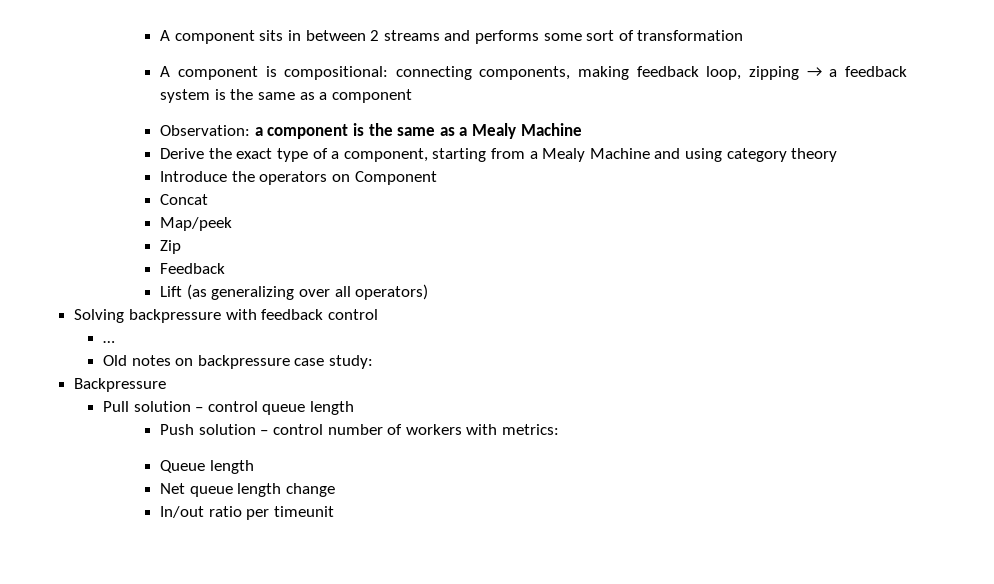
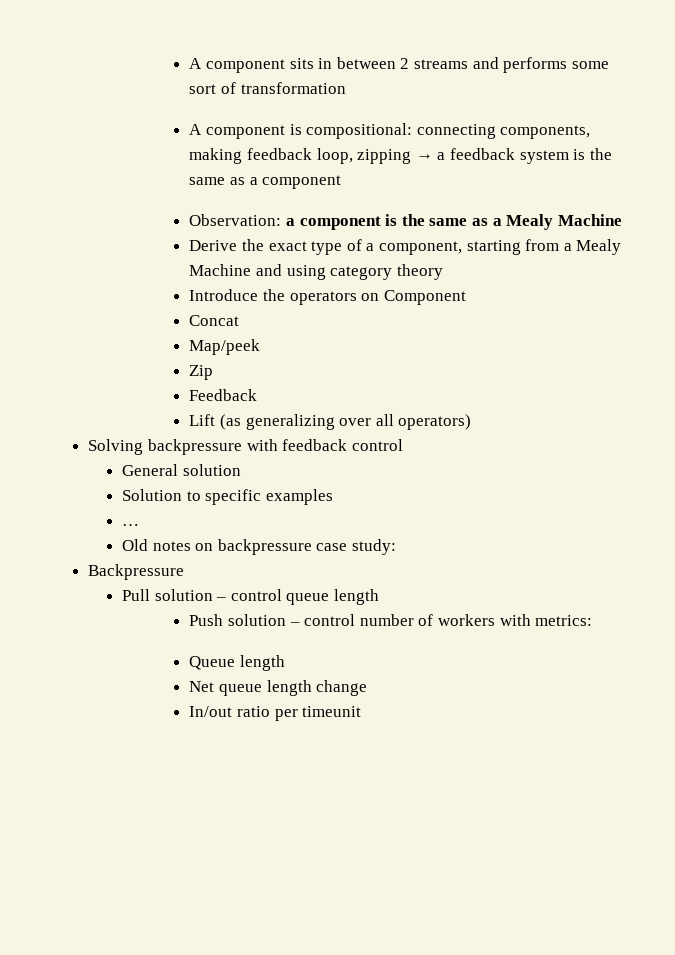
(378, 314) none -> [122,464,241,476] [122,489,333,505] // General solution // Solution to specific examples

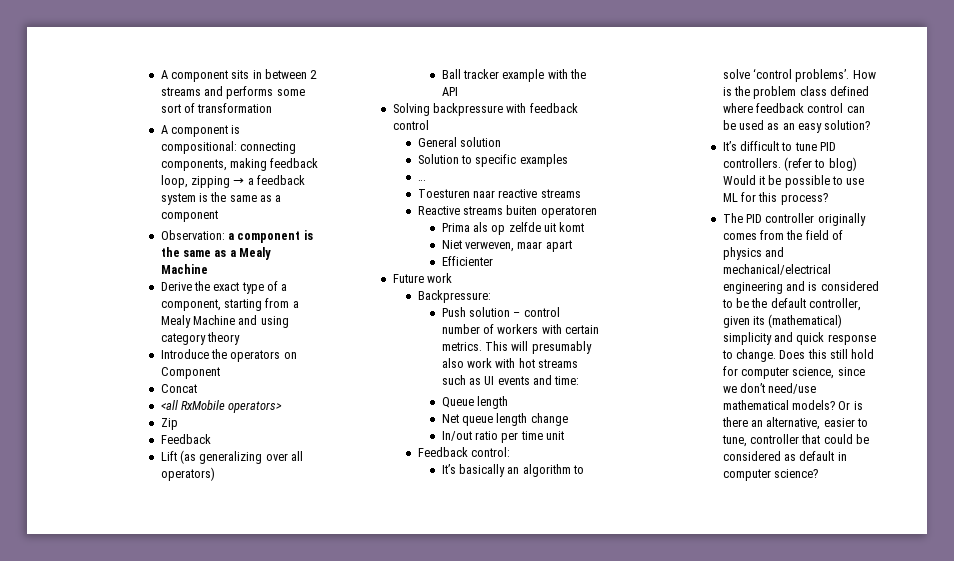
[189,339,261,355] Map/peek -> [160,400,283,413] <all RxMobile operators>
(472, 422) none -> [441,69,587,82] [441,87,458,96] // Ball tracker example with the API
[122,539,397,555] [88,564,185,580] [122,589,380,605] Old notes on backpressure case study: // Backpressure // Pull solution – control queue length -> [417,189,581,198] [417,205,597,218] [441,222,585,235] [441,240,572,252] [441,256,493,266] [392,273,453,283] [417,290,491,303] Toesturen naar reactive streams // Reactive streams buiten operatoren // Prima als op zelfde uit komt // Niet verweven, maar apart // Efficienter // Future work // Backpressure:
[535,615,593,626] metrics: -> [565,325,600,334] [441,341,592,354] [441,358,579,368] [441,375,580,385] certain metrics. This will presumably also work with hot streams such as UI events and time:
[302,706,362,717] timeunit -> [520,431,565,440] [417,447,511,457] [441,464,585,477] [722,68,876,82] [722,86,870,99] [722,103,865,113] [722,120,871,133] [722,141,837,151] [722,157,857,171] [722,175,865,188] [722,192,828,205] [722,213,866,226] [722,230,844,240] [722,247,784,260] [722,264,831,275] [722,281,879,294] [721,298,862,311] [722,314,843,328] [722,332,876,345] [721,349,875,362] [722,366,865,379] [722,383,817,394] [722,400,863,410] [721,417,869,430] [721,434,870,447] [722,451,847,461] [722,469,818,481] time unit // Feedback control: // It’s basically an algorithm to solve ‘control problems’. How is the problem class defined where feedback control can be used as an easy solution? // It’s difficult to tune PID controllers. (refer to blog) Would it be possible to use ML for this process? // The PID controller originally comes from the field of physics and mechanical/electrical engineering and is considered to be the default controller, given its (mathematical) simplicity and quick response to change. Does this still hold for computer science, since we don’t need/use mathematical models? Or is there an alternative, easier to tune, controller that could be considered as default in computer science?

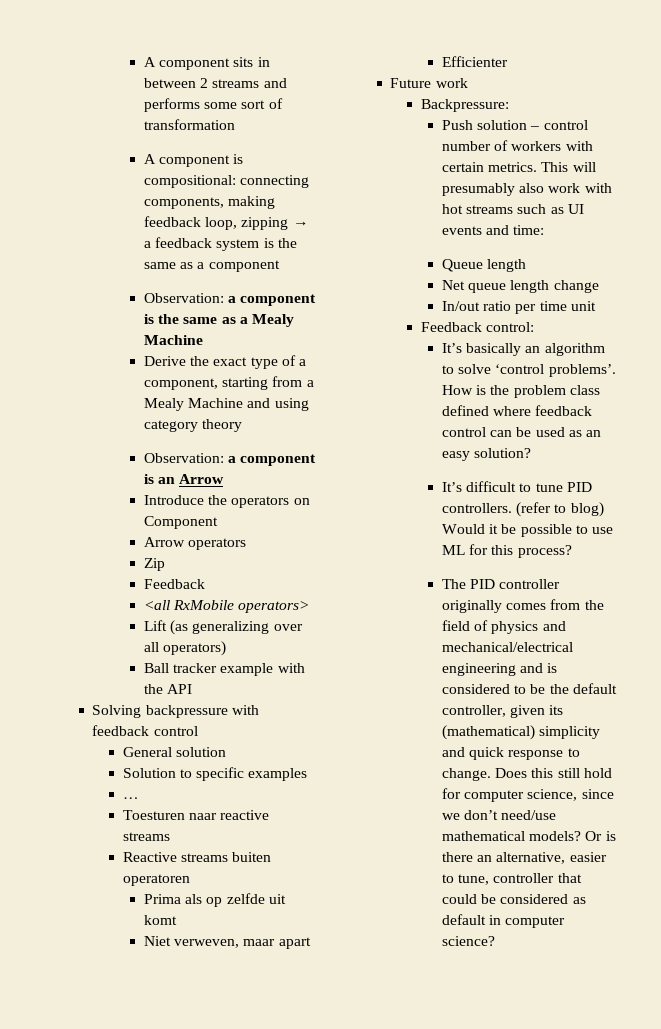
(240, 338) none -> [143,453,317,466] [143,474,225,484] // Observation: a component is an Arrow
[160,384,197,393] Concat -> [143,537,247,550] [143,558,165,571] [143,579,205,589] Arrow operators // Zip // Feedback
[160,418,178,430] [160,434,211,444] // Zip // Feedback -> (310, 607) none

